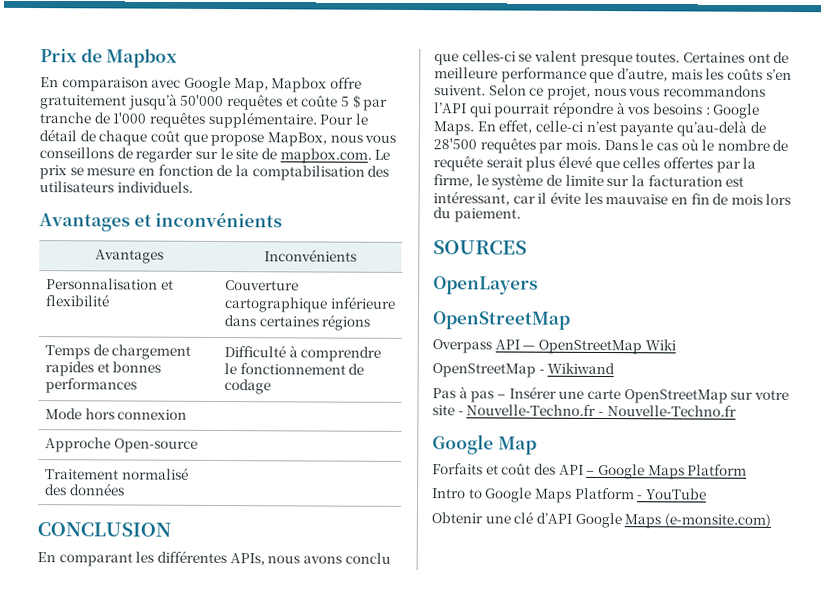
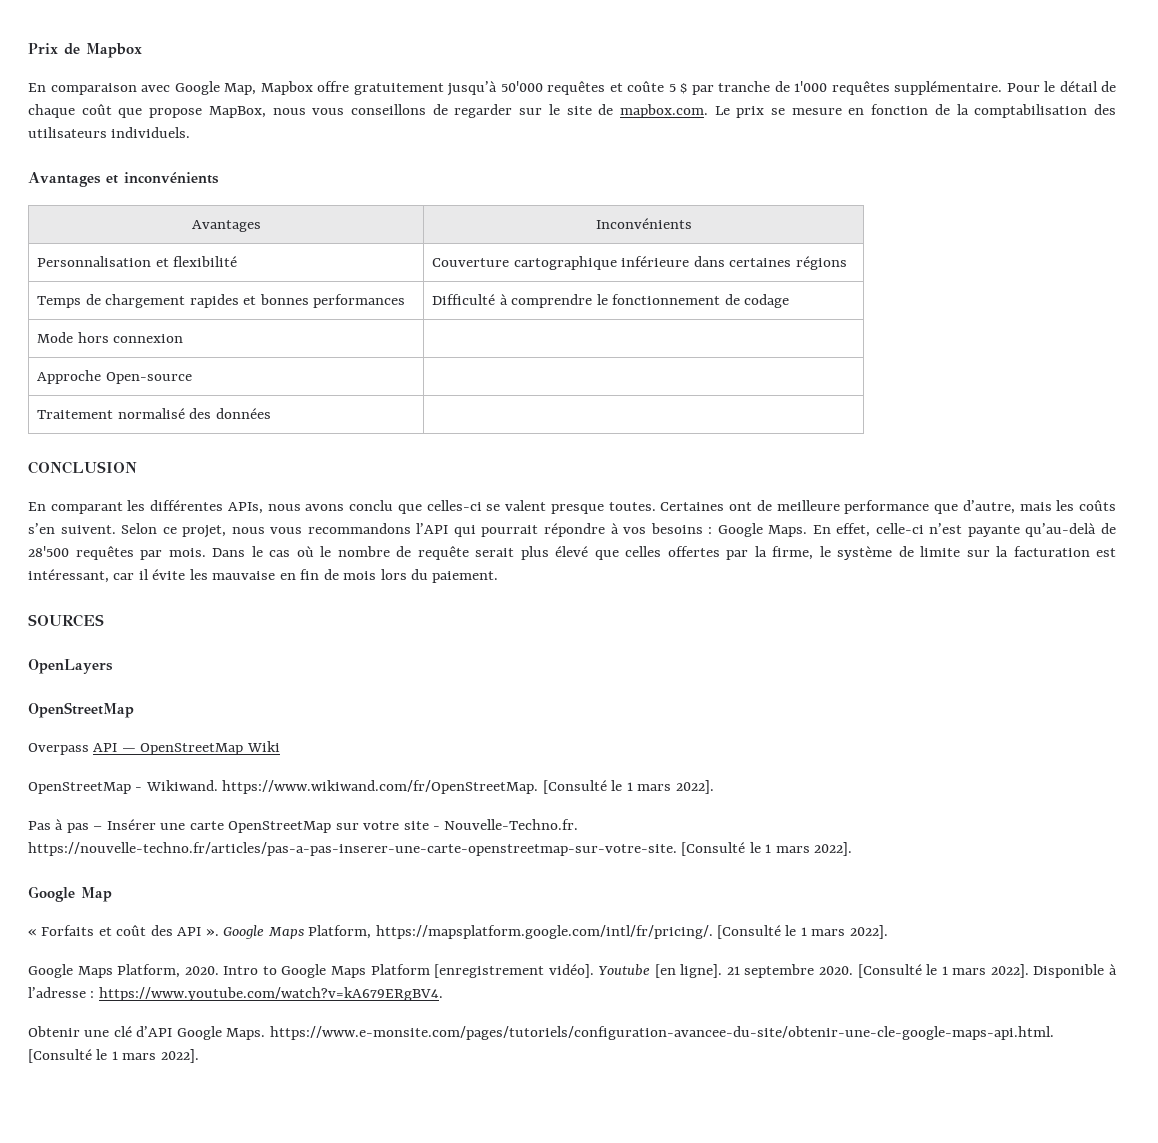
[547,362,616,375] Wikiwand -> [145,780,714,794] Wikiwand. https://www.wikiwand.com/fr/OpenStreetMap. [Consulté le 1 mars 2022].
[466,404,737,417] Nouvelle-Techno.fr - Nouvelle-Techno.fr -> [444,819,579,830] [28,842,853,856] Nouvelle-Techno.fr. https://nouvelle-techno.fr/articles/pas-a-pas-inserer-une-carte-openstreetmap-sur-votre-site. [Consulté le 1 mars 2022].
(537, 445) none -> [28,929,37,936] «
[586,463,748,480] – Google Maps Platform // -> [205,925,888,939] [28,964,219,978] ». Google Maps Platform, https://mapsplatform.google.com/intl/fr/pricing/. [Consulté le 1 mars 2022]. // Google Maps Platform, 2020.
[636,488,707,500] - YouTube -> [434,964,1118,978] [28,987,443,1001] [enregistrement vidéo]. Youtube [en ligne]. 21 septembre 2020. [Consulté le 1 mars 2022]. Disponible à l’adresse : https://www.youtube.com/watch?v=kA679ERgBV4.
[624,513,771,529] Maps (e-monsite.com) -> [226,1026,1054,1040] [28,1049,199,1063] Maps. https://www.e-monsite.com/pages/tutoriels/configuration-avancee-du-site/obtenir-une-cle-google-maps-api.html. [Consulté le 1 mars 2022].

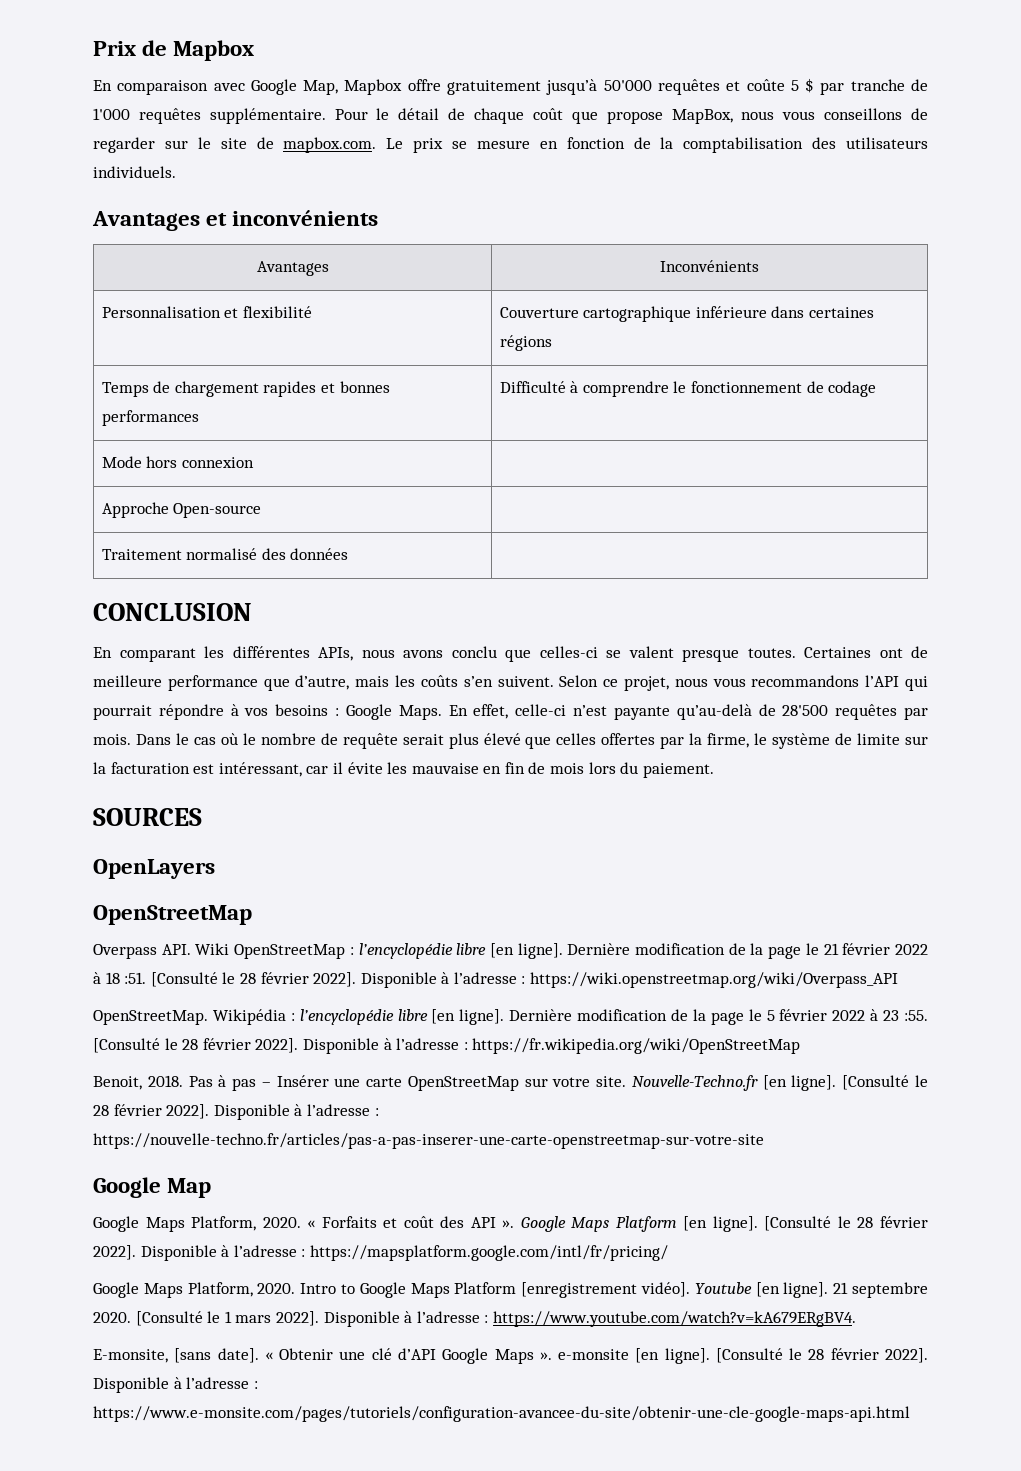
[93,741,280,755] [28,780,714,794] API — OpenStreetMap Wiki // OpenStreetMap - Wikiwand. https://www.wikiwand.com/fr/OpenStreetMap. [Consulté le 1 mars 2022]. // -> [161,943,929,959] [93,972,899,988] [93,1009,929,1025] [93,1038,801,1054] [93,1075,183,1090] API. Wiki OpenStreetMap : l’encyclopédie libre [en ligne]. Dernière modification de la page le 21 février 2022 à 18 :51. [Consulté le 28 février 2022]. Disponible à l’adresse : https://wiki.openstreetmap.org/wiki/Overpass_API // OpenStreetMap. Wikipédia : l’encyclopédie libre [en ligne]. Dernière modification de la page le 5 février 2022 à 23 :55. [Consulté le 28 février 2022]. Disponible à l’adresse : https://fr.wikipedia.org/wiki/OpenStreetMap // Benoit, 2018.
[403,819,579,830] [28,842,853,856] [28,886,112,902] site - Nouvelle-Techno.fr. https://nouvelle-techno.fr/articles/pas-a-pas-inserer-une-carte-openstreetmap-sur-votre-site. [Consulté le 1 mars 2022]. // Google Map // -> [596,1075,928,1091] [93,1104,379,1120] [93,1133,764,1149] [93,1177,212,1198] [93,1216,301,1232] site. Nouvelle-Techno.fr [en ligne]. [Consulté le 28 février 2022]. Disponible à l’adresse : https://nouvelle-techno.fr/articles/pas-a-pas-inserer-une-carte-openstreetmap-sur-votre-site // Google Map // Google Maps Platform, 2020.
[308,925,888,939] Platform, https://mapsplatform.google.com/intl/fr/pricing/. [Consulté le 1 mars 2022]. -> [615,1216,928,1232] [93,1245,668,1261] Platform [en ligne]. [Consulté le 28 février 2022]. Disponible à l’adresse : https://mapsplatform.google.com/intl/fr/pricing/
(443, 994) none -> [93,1348,273,1363] E-monsite, [sans date]. «
[226,1026,1054,1040] [28,1049,199,1063] Maps. https://www.e-monsite.com/pages/tutoriels/configuration-avancee-du-site/obtenir-une-cle-google-maps-api.html. [Consulté le 1 mars 2022]. -> [494,1348,929,1364] [93,1377,258,1393] [93,1406,910,1422] Maps ». e-monsite [en ligne]. [Consulté le 28 février 2022]. Disponible à l’adresse : https://www.e-monsite.com/pages/tutoriels/configuration-avancee-du-site/obtenir-une-cle-google-maps-api.html

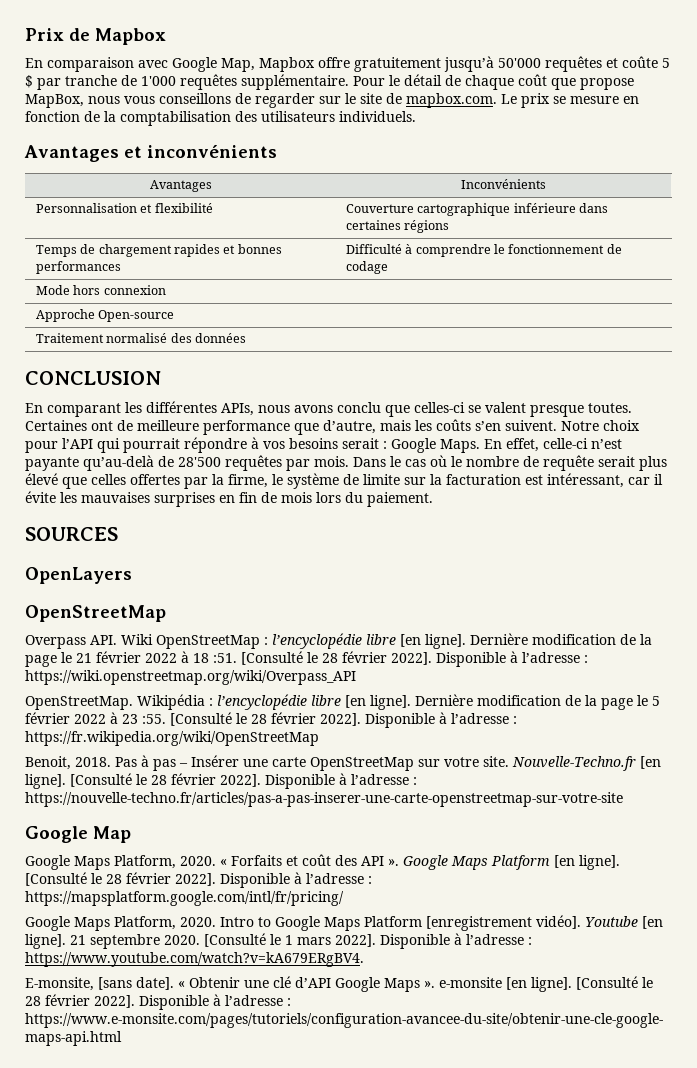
[559,675,860,691] Selon ce projet, nous vous recommandons -> [561,420,640,431] [25,441,58,453] Notre choix pour
(329, 710) none -> [342,438,379,449] serait
[411,763,479,774] mauvaise -> [81,492,215,507] mauvaises surprises

